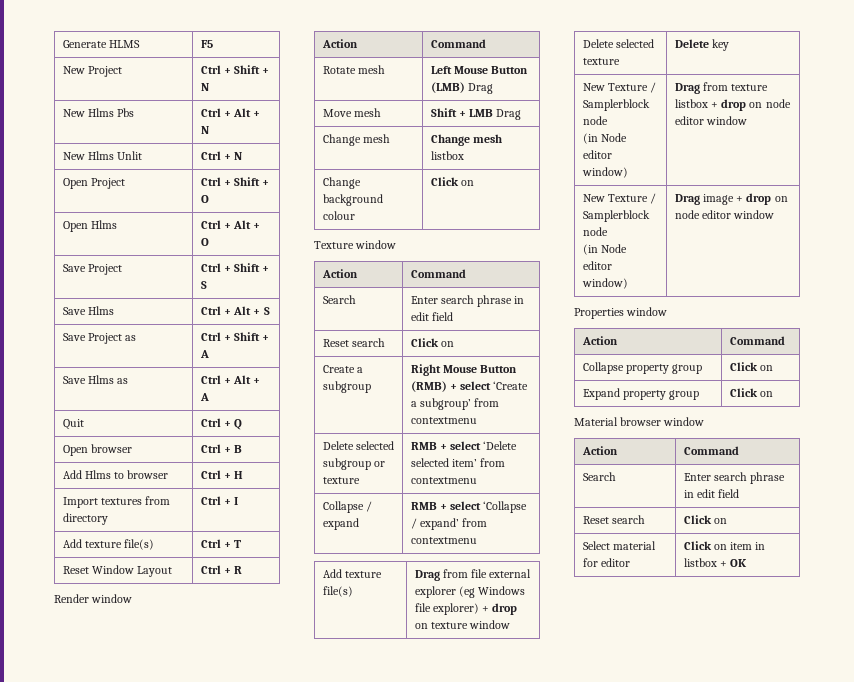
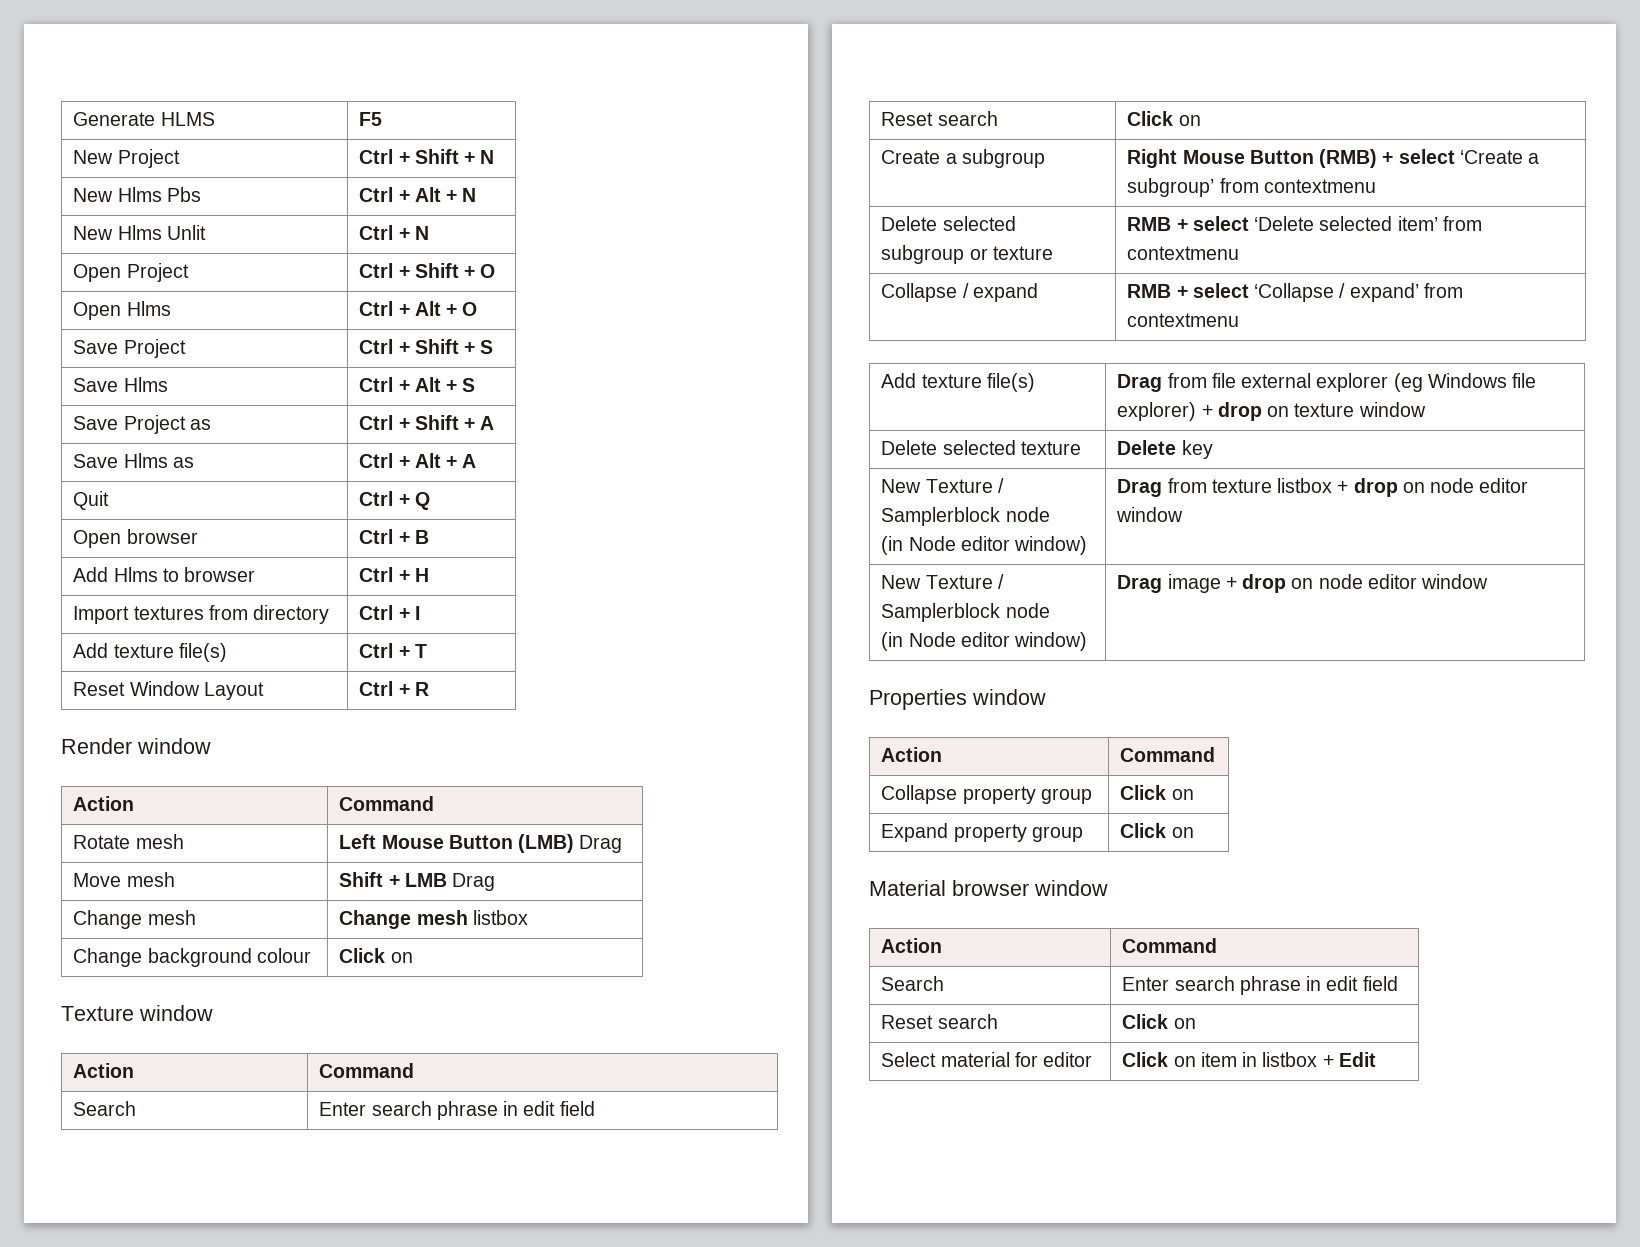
[730,559,748,567] OK -> [1338,1052,1376,1067] Edit

